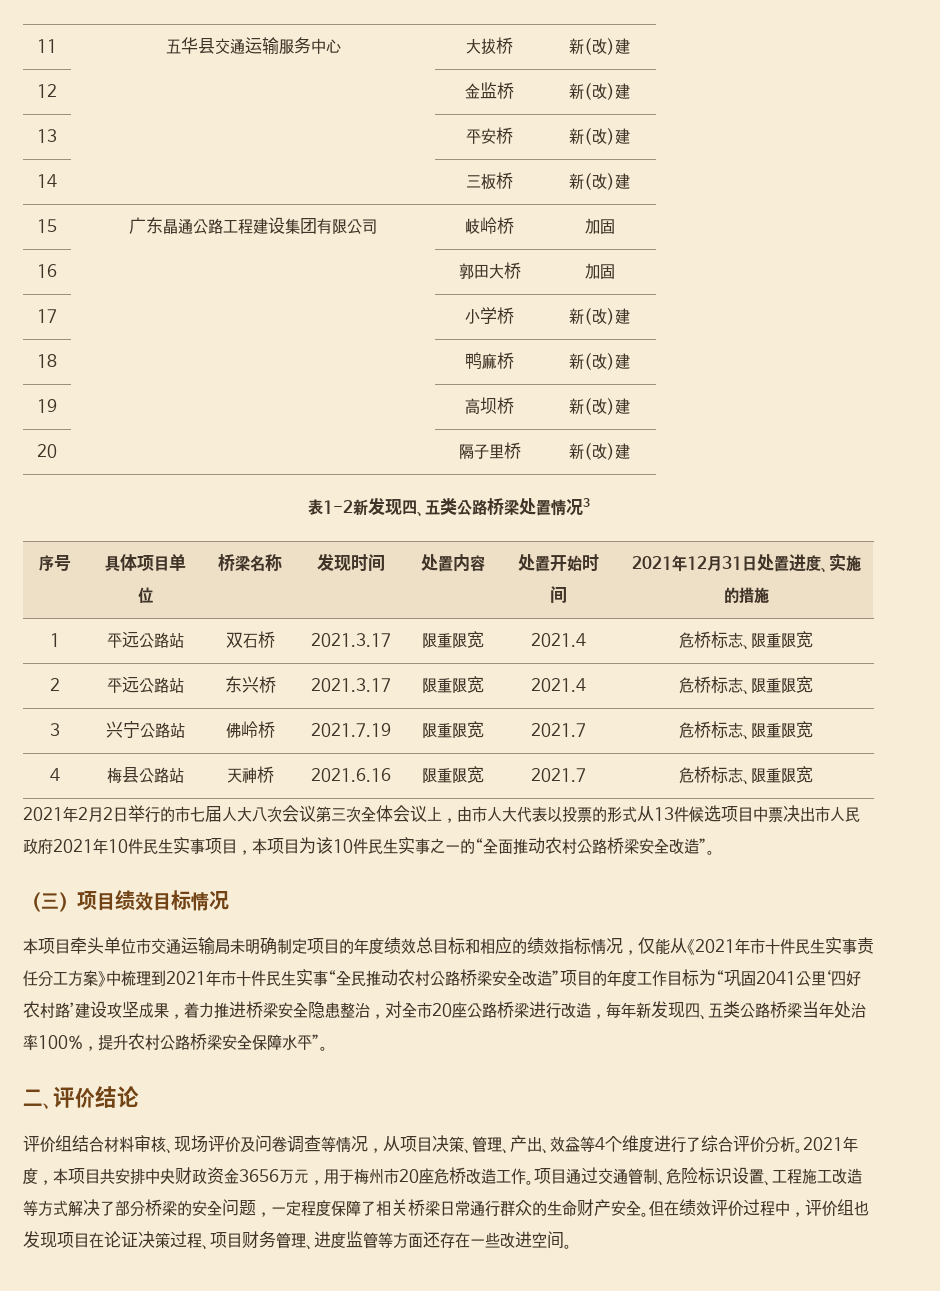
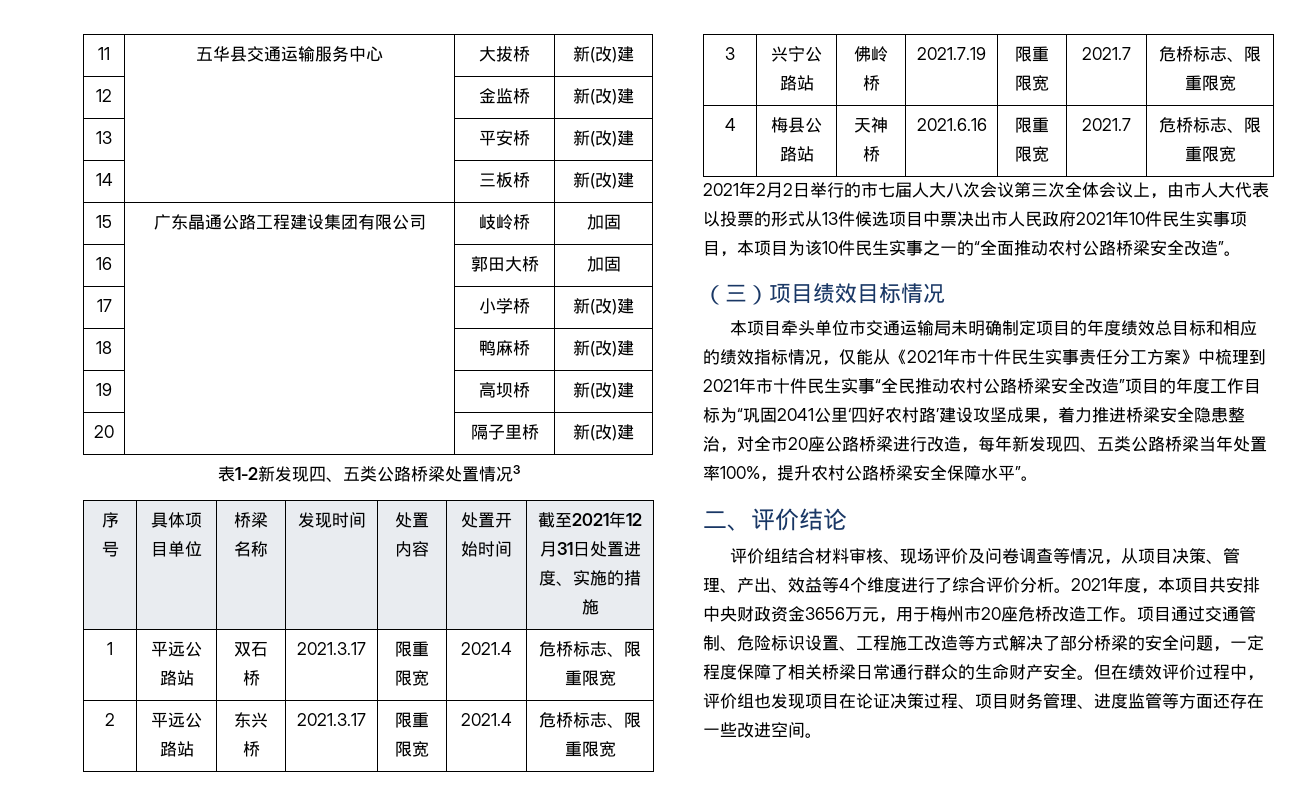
(567, 594) none -> [538,512,572,528] 截至
[851,1002,866,1018] 治 -> [1250,436,1267,452] 置

